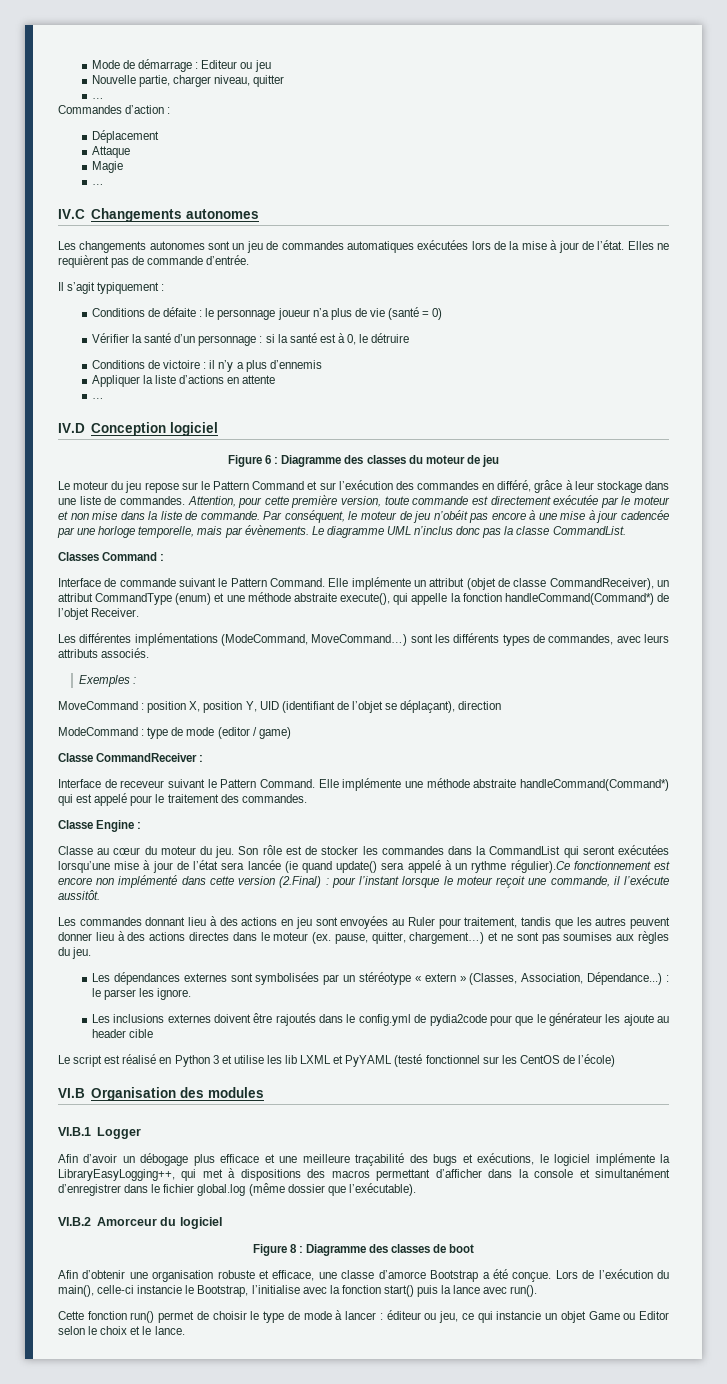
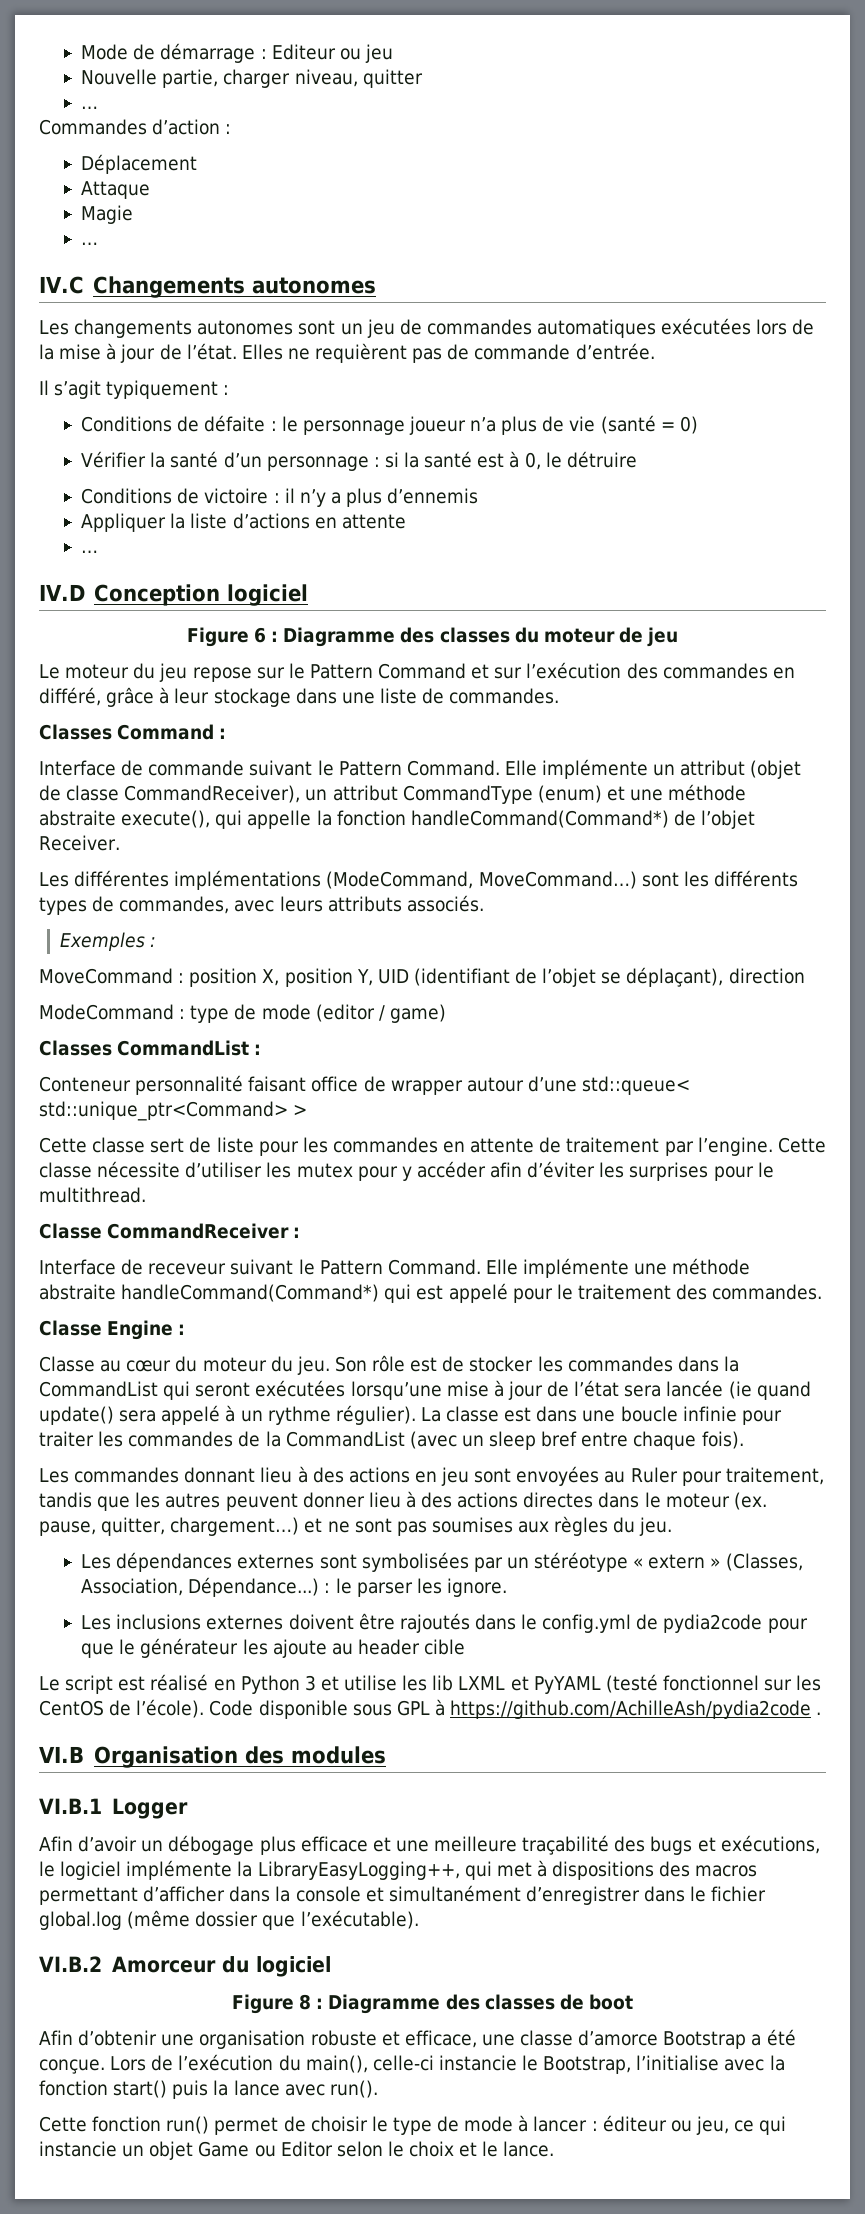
[187,495,670,508] [58,510,669,523] [57,525,626,538] Attention, pour cette première version, toute commande est directement exécutée par le moteur et non mise dans la liste de commande. Par conséquent, le moteur de jeu n’obéit pas encore à une mise à jour cadencée par une horloge temporelle, mais par évènements. Le diagramme UML n’inclus donc pas la classe CommandList. -> (560, 696) none
(291, 733) none -> [39,1040,262,1056] [39,1075,691,1095] [39,1101,308,1121] [39,1137,826,1156] [39,1161,774,1181] [39,1187,146,1203] // Classes CommandList : // Conteneur personnalité faisant office de wrapper autour d’une std::queue< std::unique_ptr<Command> > // Cette classe sert de liste pour les commandes en attente de traitement par l’engine. Cette classe nécessite d’utiliser les mutex pour y accéder afin d’éviter les surprises pour le multithread.
[510,860,670,873] [58,875,670,888] [58,890,100,900] régulier).Ce fonctionnement est encore non implémenté dans cette version (2.Final) : pour l’instant lorsque le moteur reçoit une commande, il l’exécute aussitôt. -> [335,1405,782,1425] [39,1431,744,1450] régulier). La classe est dans une boucle infinie pour traiter les commandes de la CommandList (avec un sleep bref entre chaque fois).
[578,1054,616,1067] l’école) -> [136,1699,822,1719] l’école). Code disponible sous GPL à https://github.com/AchilleAsh/pydia2code .

